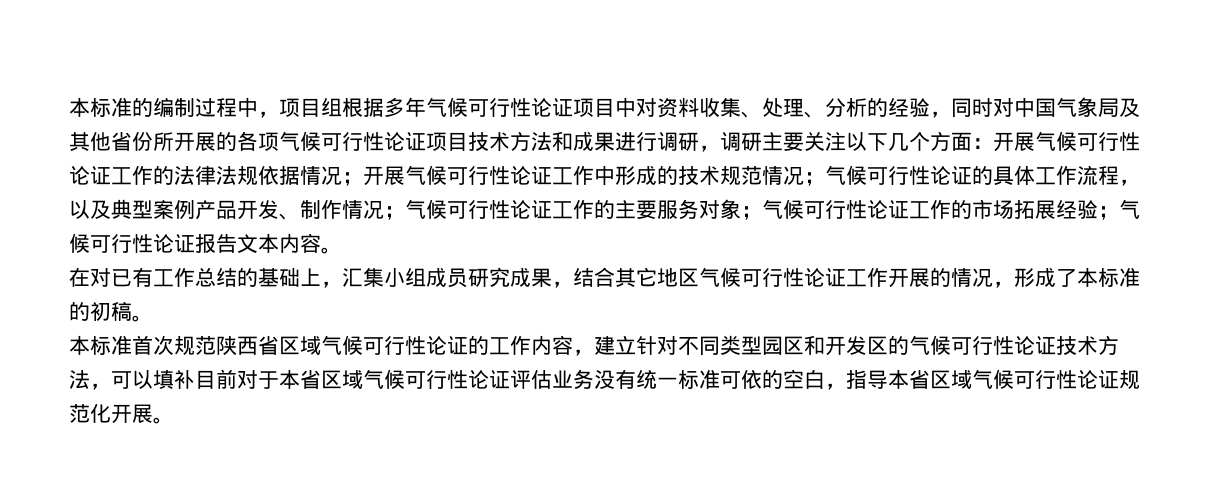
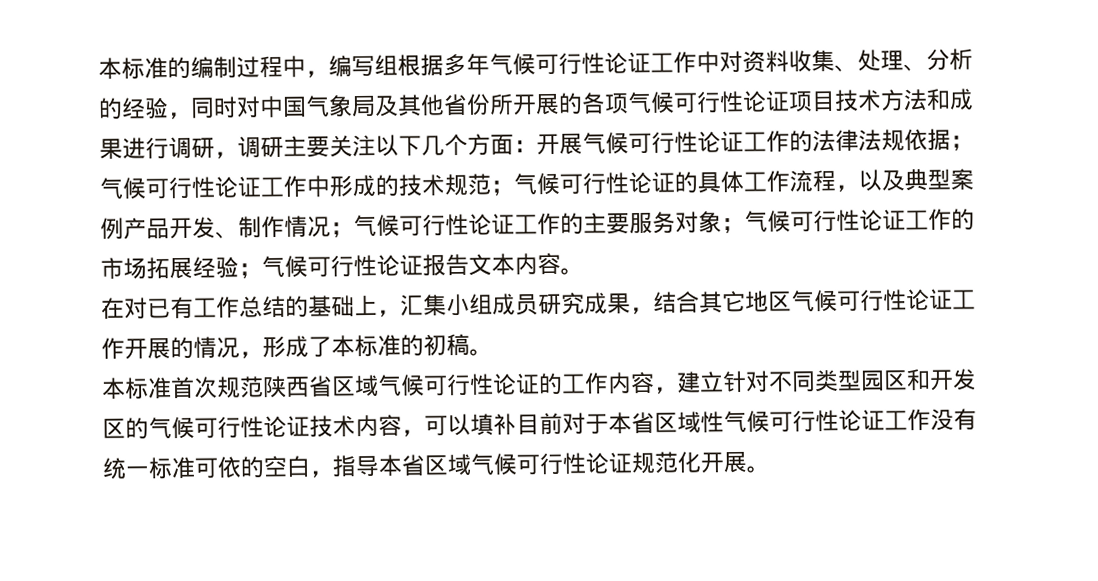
[279,98,321,117] 项目 -> [328,55,375,78] 编写
[573,98,615,117] 项目 -> [650,51,697,74] 工作
[300,166,405,186] 情况；开展 -> [950,135,974,151] ；
[762,166,804,185] 情况 -> (491, 184) none
[1098,335,1119,355] [69,370,90,389] 方法 -> [355,414,402,438] 内容
[363,369,594,389] 气候可行性论证评估业务 -> [700,408,931,434] 性气候可行性论证工作

